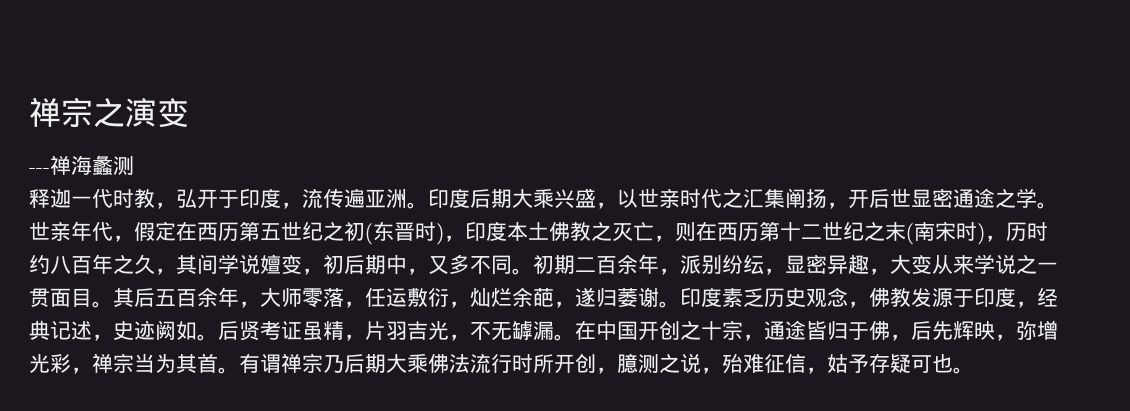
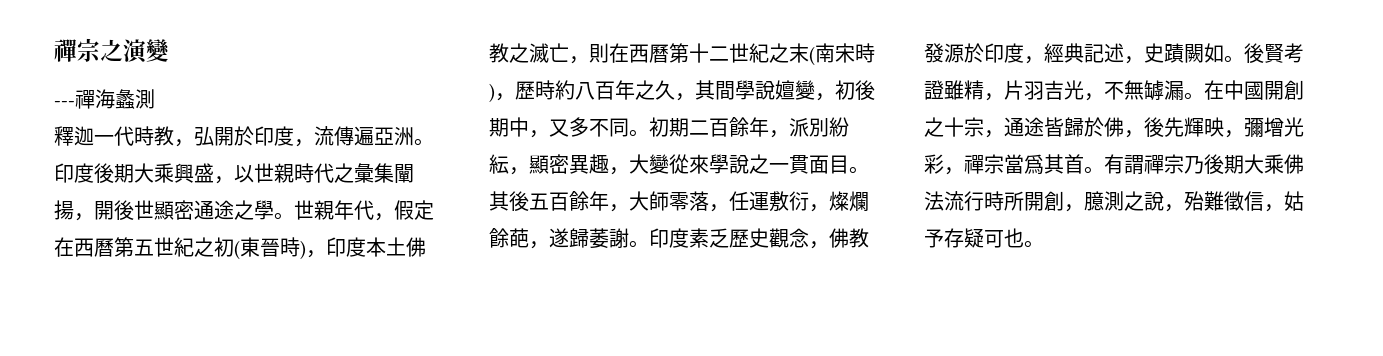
[29,97,189,127] 禅宗之演变 -> [54,38,170,64] 禪宗之演變
[50,155,134,176] [29,188,239,209] 禅海蠡测 // 释迦一代时教，弘开于 -> [75,89,155,109] [54,126,254,147] 禪海蠡測 // 釋迦一代時教，弘開於
[323,188,386,208] 传遍亚 -> [334,126,394,146] 傳遍亞
[470,188,1058,209] [29,221,71,241] 后期大乘兴盛，以世亲时代之汇集阐扬，开后世显密通途之学。世亲 -> [94,163,414,184] [54,200,334,221] 後期大乘興盛，以世親時代之彙集闡揚，開後世顯密通途之學。世親
[218,221,323,241] 历第五世纪 -> [94,237,194,257] 曆第五世紀
[373,222,436,241] 东晋时 -> [240,237,300,257] 東晉時
[612,221,759,242] 灭亡，则在西历 -> [529,43,669,64] 滅亡，則在西曆
[843,222,864,241] 纪 -> [749,43,769,63] 紀
[956,222,1048,245] [29,254,365,275] 时)，历时约八百年之久，其间学说嬗变，初后 -> [855,43,875,63] [489,80,875,103] 時)，歷時約八百年之久，其間學說嬗變，初後
[617,254,1058,275] [29,287,659,308] 余年，派别纷纭，显密异趣，大变从来学说之一贯面目。其后五百余年，大师零落，任运敷衍，灿烂余葩，遂归萎谢 -> [729,117,849,138] [489,154,869,175] [489,191,869,212] [489,228,629,249] 餘年，派別紛紜，顯密異趣，大變從來學說之一貫面目。其後五百餘年，大師零落，任運敷衍，燦爛餘葩，遂歸萎謝
[764,288,827,307] 历史观 -> [729,228,789,248] 歷史觀
[911,287,1058,308] [29,320,323,341] 发源于印度，经典记述，史迹阙如。后贤考证虽 -> [924,43,1304,64] [924,80,964,100] 發源於印度，經典記述，史蹟闕如。後賢考證雖
[491,322,512,340] 无 -> [1124,80,1144,100] 無
[617,320,680,341] 国开创 -> [1244,80,1304,100] 國開創
[827,320,1058,341] [29,353,785,374] 归于佛，后先辉映，弥增光彩，禅宗当为其首。有谓禅宗乃后期大乘佛法流行时所开创，臆测之说，殆难征 -> [1064,117,1304,138] [924,154,1304,175] [924,191,1244,212] 歸於佛，後先輝映，彌增光彩，禪宗當爲其首。有謂禪宗乃後期大乘佛法流行時所開創，臆測之說，殆難徵

